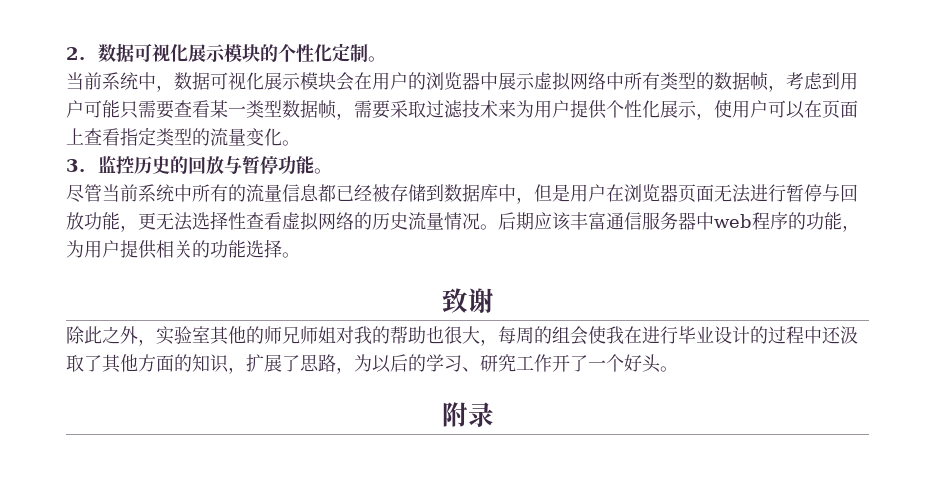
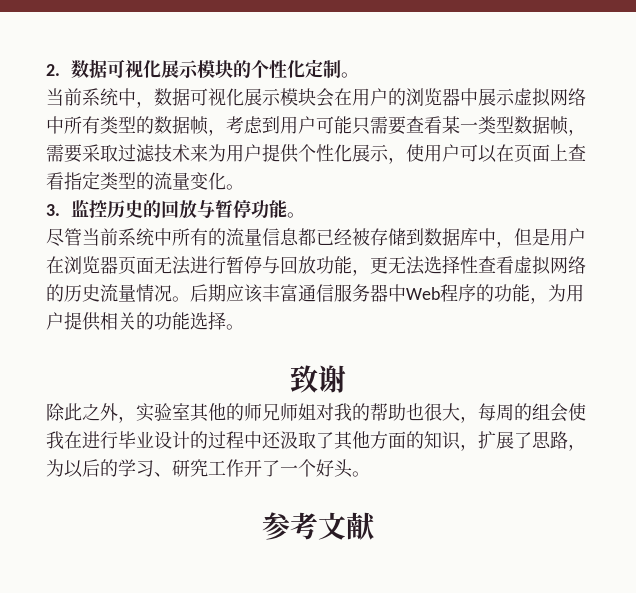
[714,214,752,228] web -> [406,287,440,300] Web
[441,402,494,427] 附录 -> [262,512,376,540] 参考文献

